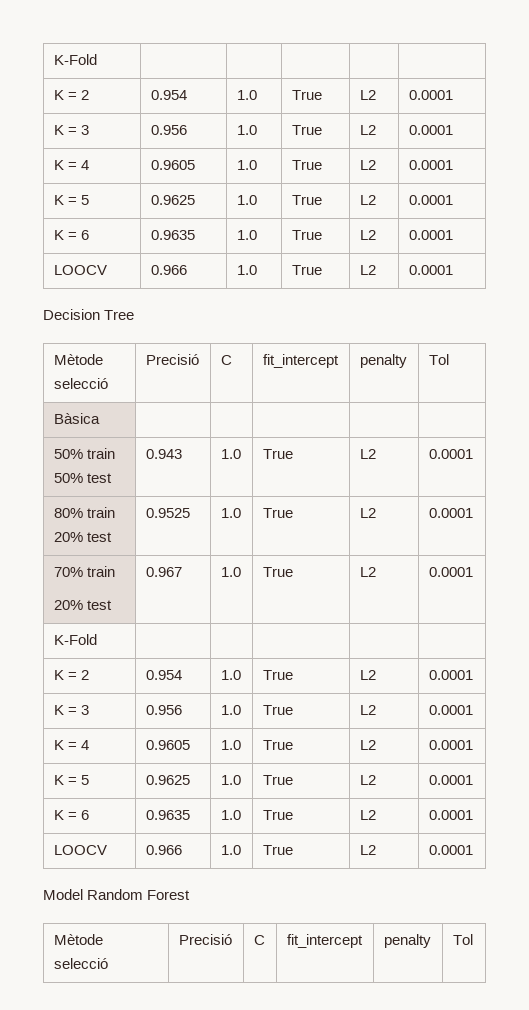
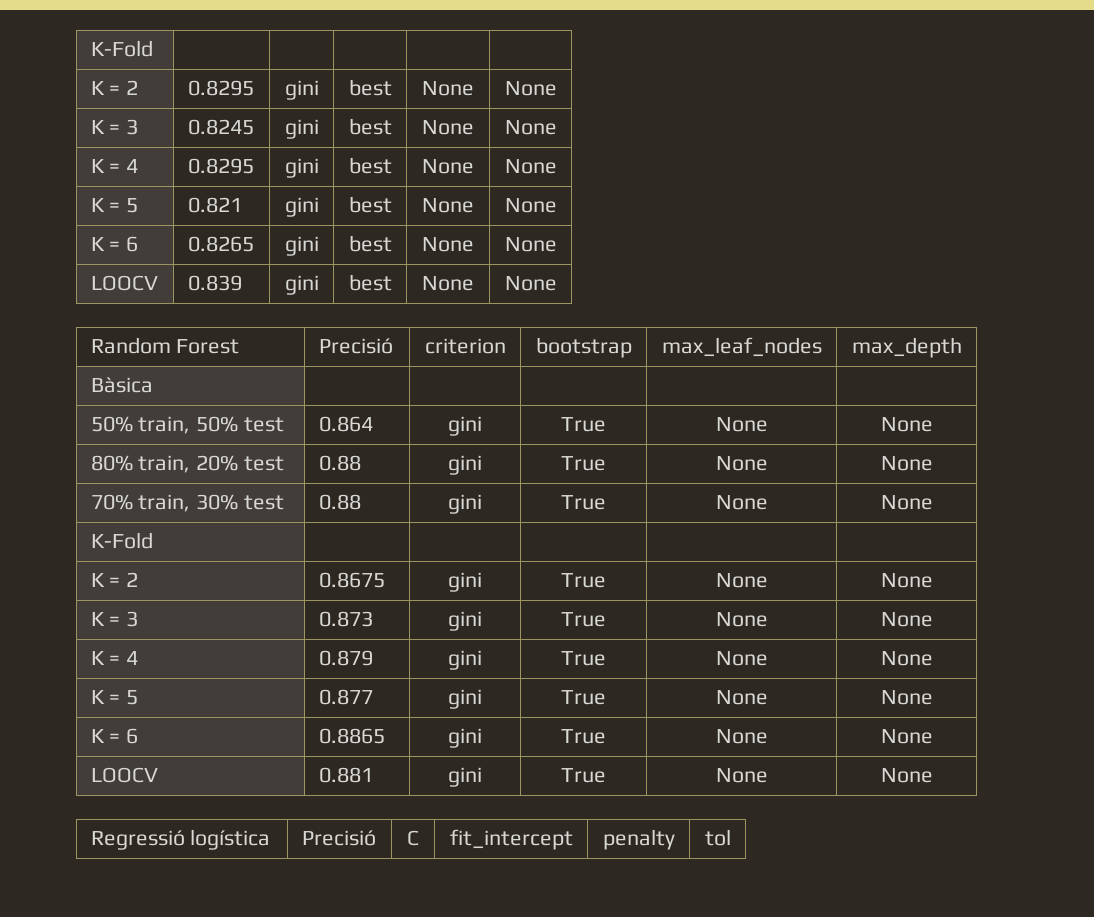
[53,54,97,65] [53,90,89,100] [150,90,187,100] [236,90,257,100] [291,90,322,100] [359,90,376,100] [408,90,453,100] [53,125,89,135] [150,125,187,135] [236,125,257,135] [291,125,322,135] [359,125,376,135] [408,125,453,135] [53,160,89,170] [150,160,195,170] [236,160,257,170] [291,160,322,170] [359,160,376,170] [408,160,453,170] [53,195,89,205] [150,195,195,205] [236,195,257,205] [291,195,322,205] [359,195,376,205] [408,195,453,205] [53,230,89,240] [150,230,195,240] [236,230,257,240] [291,230,322,240] [359,230,376,240] [408,230,453,240] [53,265,107,275] [150,265,187,275] [236,265,257,275] [291,265,322,275] [359,265,376,275] [408,265,453,275] [43,309,135,320] [53,354,103,365] [53,378,108,389] [145,354,199,365] [220,355,232,365] [262,354,339,368] [359,354,407,368] [428,354,449,365] K-Fold | | | | | // K = 2 | 0.954 | 1.0 | True | L2 | 0.0001 // K = 3 | 0.956 | 1.0 | True | L2 | 0.0001 // K = 4 | 0.9605 | 1.0 | True | L2 | 0.0001 // K = 5 | 0.9625 | 1.0 | True | L2 | 0.0001 // K = 6 | 0.9635 | 1.0 | True | L2 | 0.0001 // LOOCV | 0.966 | 1.0 | True | L2 | 0.0001 // Decision Tree // Mètode selecció | Precisió | C | fit_intercept | penalty | Tol -> [90,40,153,57] [90,80,139,95] [187,80,254,96] [284,80,319,100] [348,79,392,96] [422,81,474,96] [504,81,557,96] [90,119,139,135] [187,119,254,135] [284,119,319,139] [348,118,392,135] [422,120,474,135] [504,120,557,135] [90,159,139,173] [187,158,254,174] [284,158,319,178] [348,157,392,174] [422,159,474,174] [504,159,557,174] [90,198,139,213] [187,197,242,213] [284,197,319,217] [348,196,392,213] [422,198,474,213] [504,198,557,213] [90,236,139,252] [187,236,254,252] [284,236,319,256] [348,235,392,252] [422,237,474,252] [504,237,557,252] [90,275,158,291] [187,275,242,291] [284,275,319,295] [348,274,392,291] [422,276,474,291] [504,276,557,291] [90,337,240,354] [318,338,393,354] [424,338,506,354] [535,337,632,358] [661,337,822,357] [851,337,962,358] K-Fold | | | | | // K = 2 | 0.8295 | gini | best | None | None // K = 3 | 0.8245 | gini | best | None | None // K = 4 | 0.8295 | gini | best | None | None // K = 5 | 0.821 | gini | best | None | None // K = 6 | 0.8265 | gini | best | None | None // LOOCV | 0.839 | gini | best | None | None // Random Forest | Precisió | criterion | bootstrap | max_leaf_nodes | max_depth
[86,448,115,459] train -> [138,416,191,434] train,
[145,449,182,459] [220,449,241,459] [262,449,293,459] [359,449,376,459] [428,449,473,459] 0.943 | 1.0 | True | L2 | 0.0001 -> [318,416,373,432] [448,416,482,436] [561,417,606,432] [715,417,768,432] [880,417,933,432] 0.864 | gini | True | None | None
[86,507,115,518] [53,532,112,542] [145,508,190,518] [220,508,241,518] [262,508,293,518] [359,508,376,518] [428,508,473,518] train 20% test | 0.9525 | 1.0 | True | L2 | 0.0001 -> [138,455,285,473] [318,455,361,471] [448,455,482,475] [561,456,606,471] [715,456,768,471] [880,456,933,471] train, 20% test | 0.88 | gini | True | None | None
[86,566,115,577] [53,600,112,610] [145,567,182,577] [220,567,241,577] [262,567,293,577] [359,567,376,577] [428,567,473,577] [53,634,97,645] [53,670,89,680] [145,670,182,680] [220,670,241,680] [262,670,293,680] [359,670,376,680] [428,670,473,680] [53,705,89,715] [145,705,182,715] [220,705,241,715] [262,705,293,715] [359,705,376,715] [428,705,473,715] [53,740,89,750] [145,740,190,750] [220,740,241,750] [262,740,293,750] [359,740,376,750] [428,740,473,750] [53,775,89,785] [145,775,190,785] [220,775,241,785] [262,775,293,785] [359,775,376,785] [428,775,473,785] [53,810,89,820] [145,810,190,820] [220,810,241,820] [262,810,293,820] [359,810,376,820] [428,810,473,820] [53,845,107,855] [145,845,182,855] [220,845,241,855] [262,845,293,855] [359,845,376,855] [428,845,473,855] [43,889,191,900] [53,934,103,945] [53,958,108,969] [178,934,232,945] [253,935,265,945] [286,934,363,948] [383,934,431,948] [452,934,473,945] train // 20% test | 0.967 | 1.0 | True | L2 | 0.0001 // K-Fold | | | | | // K = 2 | 0.954 | 1.0 | True | L2 | 0.0001 // K = 3 | 0.956 | 1.0 | True | L2 | 0.0001 // K = 4 | 0.9605 | 1.0 | True | L2 | 0.0001 // K = 5 | 0.9625 | 1.0 | True | L2 | 0.0001 // K = 6 | 0.9635 | 1.0 | True | L2 | 0.0001 // LOOCV | 0.966 | 1.0 | True | L2 | 0.0001 // Model Random Forest // Mètode selecció | Precisió | C | fit_intercept | penalty | Tol -> [138,494,285,512] [318,494,361,510] [448,494,482,514] [561,495,606,510] [715,495,768,510] [880,495,933,510] [90,532,153,549] [90,572,139,587] [318,572,385,588] [448,572,482,592] [561,573,606,588] [715,573,768,588] [880,573,933,588] [90,611,139,627] [318,611,373,627] [448,611,482,631] [561,612,606,627] [715,612,768,627] [880,612,933,627] [90,651,139,665] [318,650,373,666] [448,650,482,670] [561,651,606,666] [715,651,768,666] [880,651,933,666] [90,690,139,705] [318,689,373,705] [448,689,482,709] [561,690,606,705] [715,690,768,705] [880,690,933,705] [90,728,139,744] [318,728,385,744] [448,728,482,748] [561,729,606,744] [715,729,768,744] [880,729,933,744] [90,767,158,783] [318,767,373,783] [448,767,482,787] [561,768,606,783] [715,768,768,783] [880,768,933,783] [90,829,271,850] [301,830,376,846] [407,830,419,846] [449,829,573,850] [602,829,675,850] [704,829,731,846] train, 30% test | 0.88 | gini | True | None | None // K-Fold | | | | | // K = 2 | 0.8675 | gini | True | None | None // K = 3 | 0.873 | gini | True | None | None // K = 4 | 0.879 | gini | True | None | None // K = 5 | 0.877 | gini | True | None | None // K = 6 | 0.8865 | gini | True | None | None // LOOCV | 0.881 | gini | True | None | None // Regressió logística | Precisió | C | fit_intercept | penalty | tol

